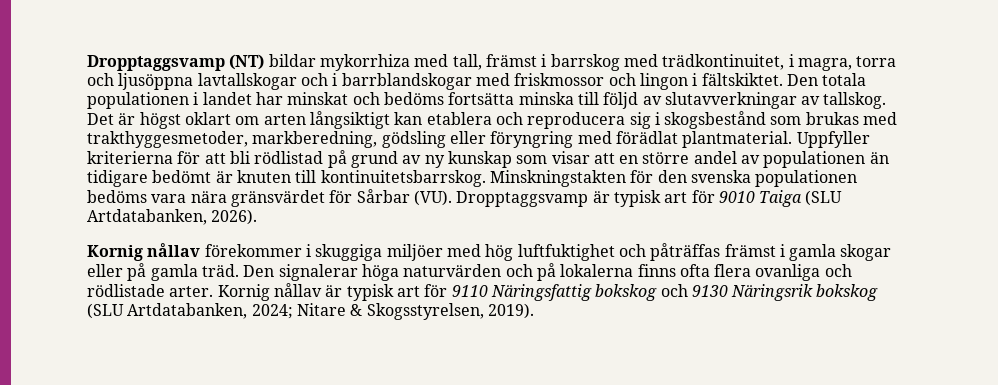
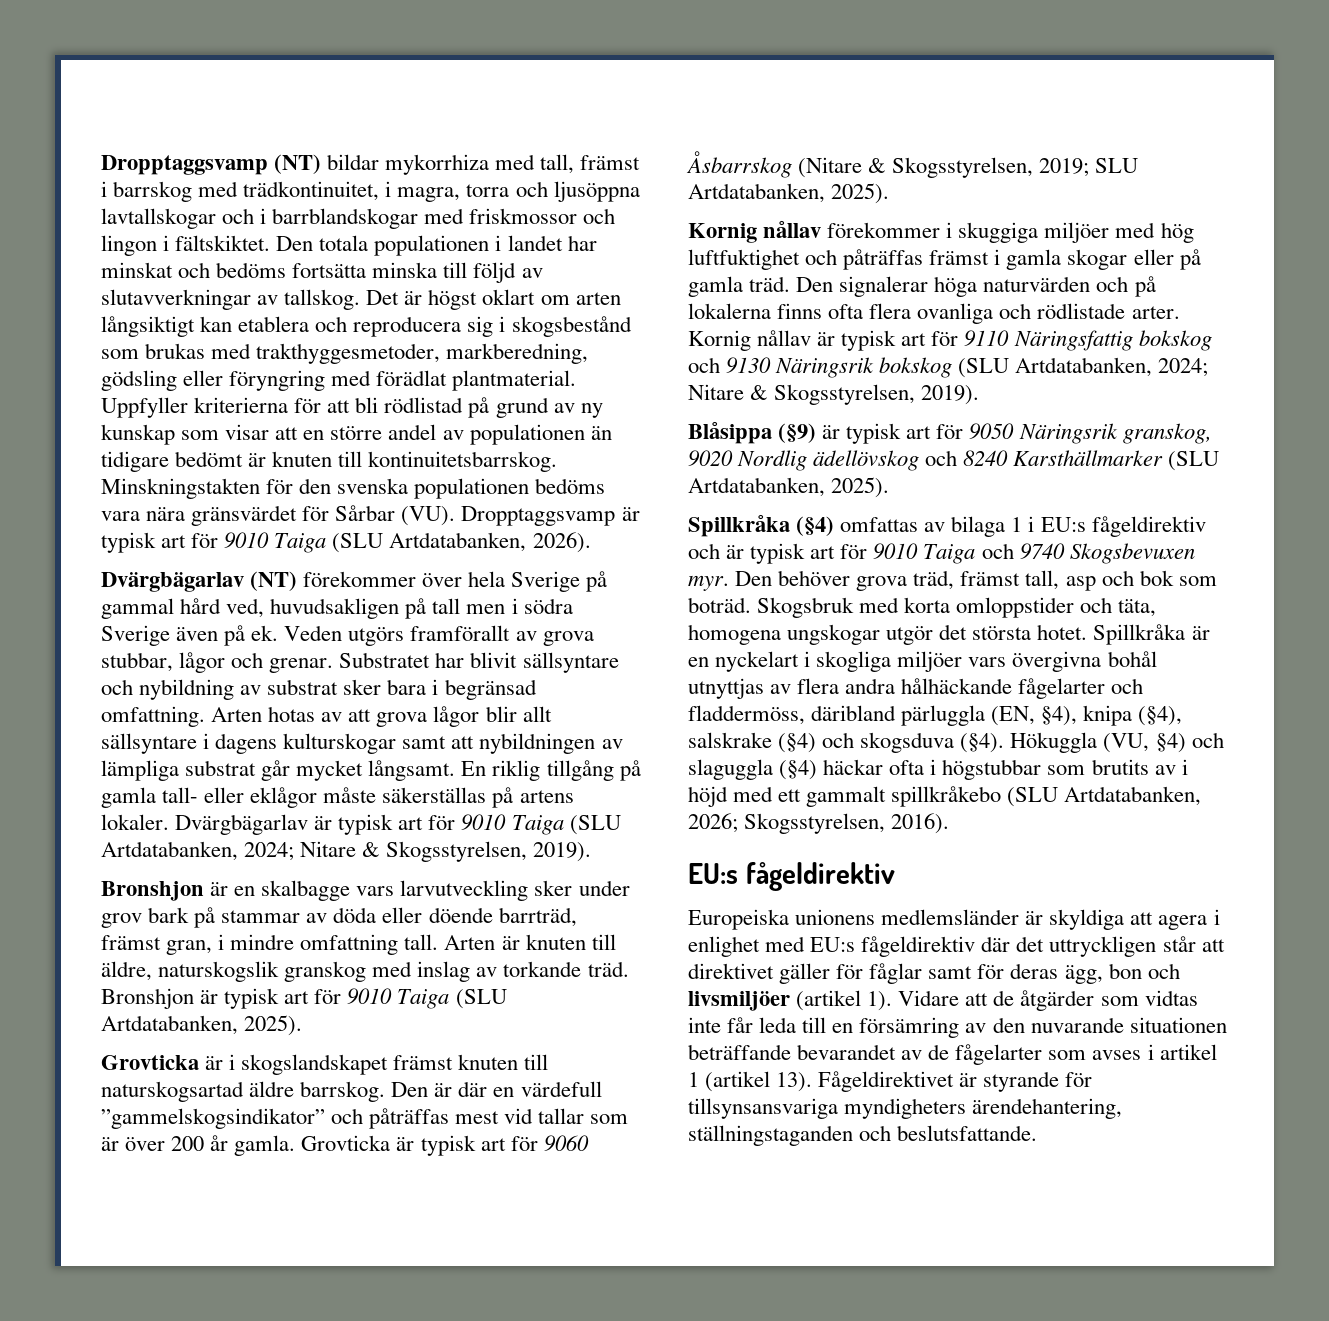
(258, 217) none -> [101,571,608,592] [101,598,573,619] [101,625,594,646] [101,652,619,673] [101,679,537,700] [101,706,552,727] [101,733,623,754] [101,760,641,781] [101,787,574,808] [101,814,621,835] [101,841,592,862] [101,880,630,901] [101,907,577,928] [101,934,616,955] [101,961,629,982] [101,988,507,1009] [101,1015,303,1036] [101,1054,549,1075] [101,1081,602,1102] [101,1108,629,1129] [101,1135,589,1156] [686,151,1139,178] [688,183,890,204] // Dvärgbägarlav (NT) förekommer över hela Sverige på gammal hård ved, huvudsakligen på tall men i södra Sverige även på ek. Veden utgörs framförallt av grova stubbar, lågor och grenar. Substratet har blivit sällsyntare och nybildning av substrat sker bara i begränsad omfattning. Arten hotas av att grova lågor blir allt sällsyntare i dagens kulturskogar samt att nybildningen av lämpliga substrat går mycket långsamt. En riklig tillgång på gamla tall- eller eklågor måste säkerställas på artens lokaler. Dvärgbägarlav är typisk art för 9010 Taiga (SLU Artdatabanken, 2024; Nitare & Skogsstyrelsen, 2019). // Bronshjon är en skalbagge vars larvutveckling sker under grov bark på stammar av döda eller döende barrträd, främst gran, i mindre omfattning tall. Arten är knuten till äldre, naturskogslik granskog med inslag av torkande träd. Bronshjon är typisk art för 9010 Taiga (SLU Artdatabanken, 2025). // Grovticka är i skogslandskapet främst knuten till naturskogsartad äldre barrskog. Den är där en värdefull ”gammelskogsindikator” och påträffas mest vid tallar som är över 200 år gamla. Grovticka är typisk art för 9060 Åsbarrskog (Nitare & Skogsstyrelsen, 2019; SLU Artdatabanken, 2025).
(534, 311) none -> [688,421,1212,444] [688,450,1220,471] [688,477,890,498] [688,514,1206,537] [688,543,1195,564] [688,570,1217,591] [688,597,1157,618] [688,624,1210,645] [688,651,1157,672] [688,678,1144,699] [688,705,1183,726] [688,732,1224,753] [688,759,1188,780] [688,786,1202,807] [688,813,950,834] [688,862,895,891] [688,909,1220,930] [688,936,1225,957] [688,963,1180,984] [688,990,1198,1011] [688,1017,1227,1038] [688,1044,1217,1065] [688,1071,1093,1092] [688,1098,1123,1119] [688,1125,1038,1146] // Blåsippa (§9) är typisk art för 9050 Näringsrik granskog, 9020 Nordlig ädellövskog och 8240 Karsthällmarker (SLU Artdatabanken, 2025). // Spillkråka (§4) omfattas av bilaga 1 i EU:s fågeldirektiv och är typisk art för 9010 Taiga och 9740 Skogsbevuxen myr. Den behöver grova träd, främst tall, asp och bok som boträd. Skogsbruk med korta omloppstider och täta, homogena ungskogar utgör det största hotet. Spillkråka är en nyckelart i skogliga miljöer vars övergivna bohål utnyttjas av flera andra hålhäckande fågelarter och fladdermöss, däribland pärluggla (EN, §4), knipa (§4), salskrake (§4) och skogsduva (§4). Hökuggla (VU, §4) och slaguggla (§4) häckar ofta i högstubbar som brutits av i höjd med ett gammalt spillkråkebo (SLU Artdatabanken, 2026; Skogsstyrelsen, 2016). // EU:s fågeldirektiv // Europeiska unionens medlemsländer är skyldiga att agera i enlighet med EU:s fågeldirektiv där det uttryckligen står att direktivet gäller för fåglar samt för deras ägg, bon och livsmiljöer (artikel 1). Vidare att de åtgärder som vidtas inte får leda till en försämring av den nuvarande situationen beträffande bevarandet av de fågelarter som avses i artikel 1 (artikel 13). Fågeldirektivet är styrande för tillsynsansvariga myndigheters ärendehantering, ställningstaganden och beslutsfattande.

